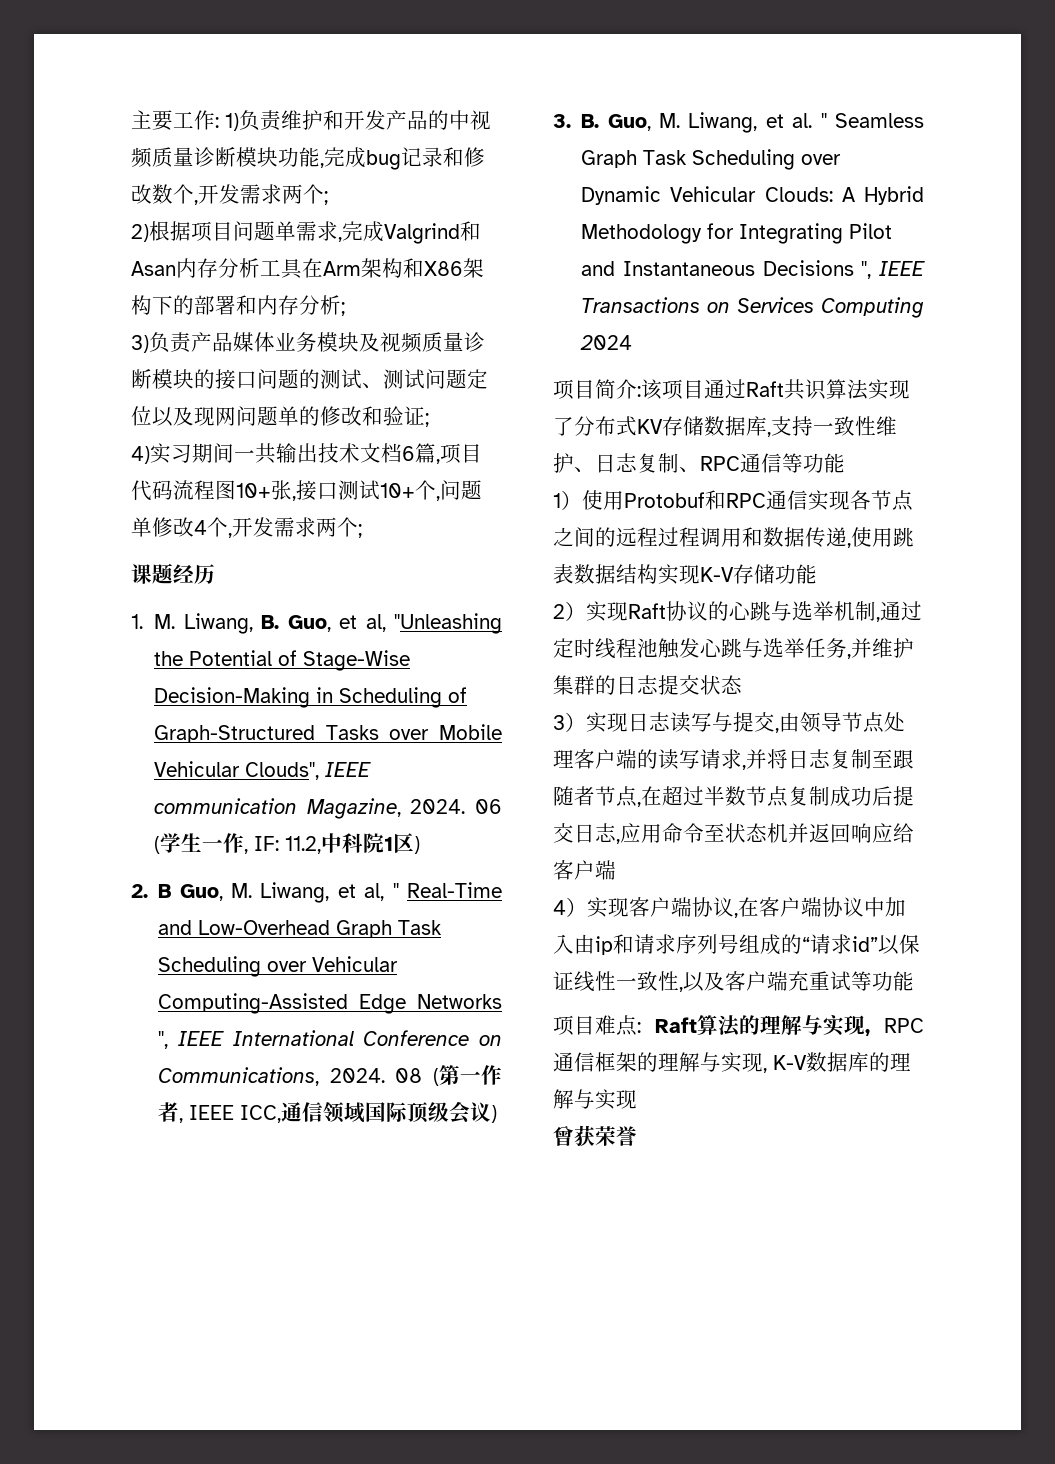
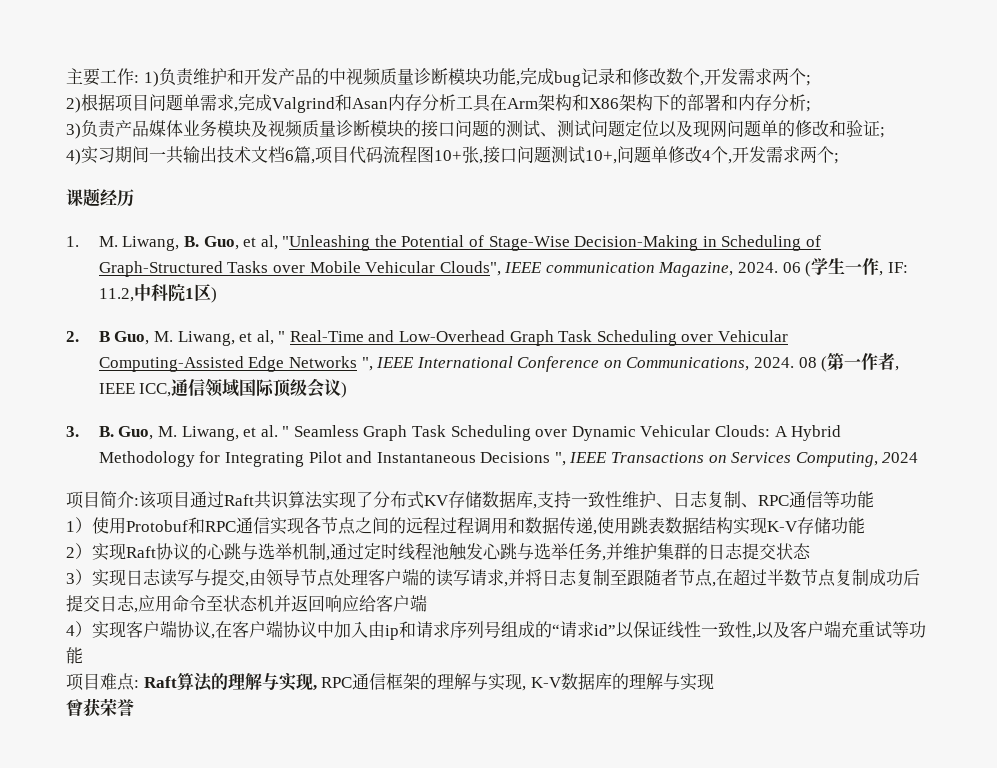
[338,480,440,501] 测试10+个, -> [517,146,617,164] 问题测试10+,
[821,297,924,318] Computing -> [795,452,878,467] Computing,

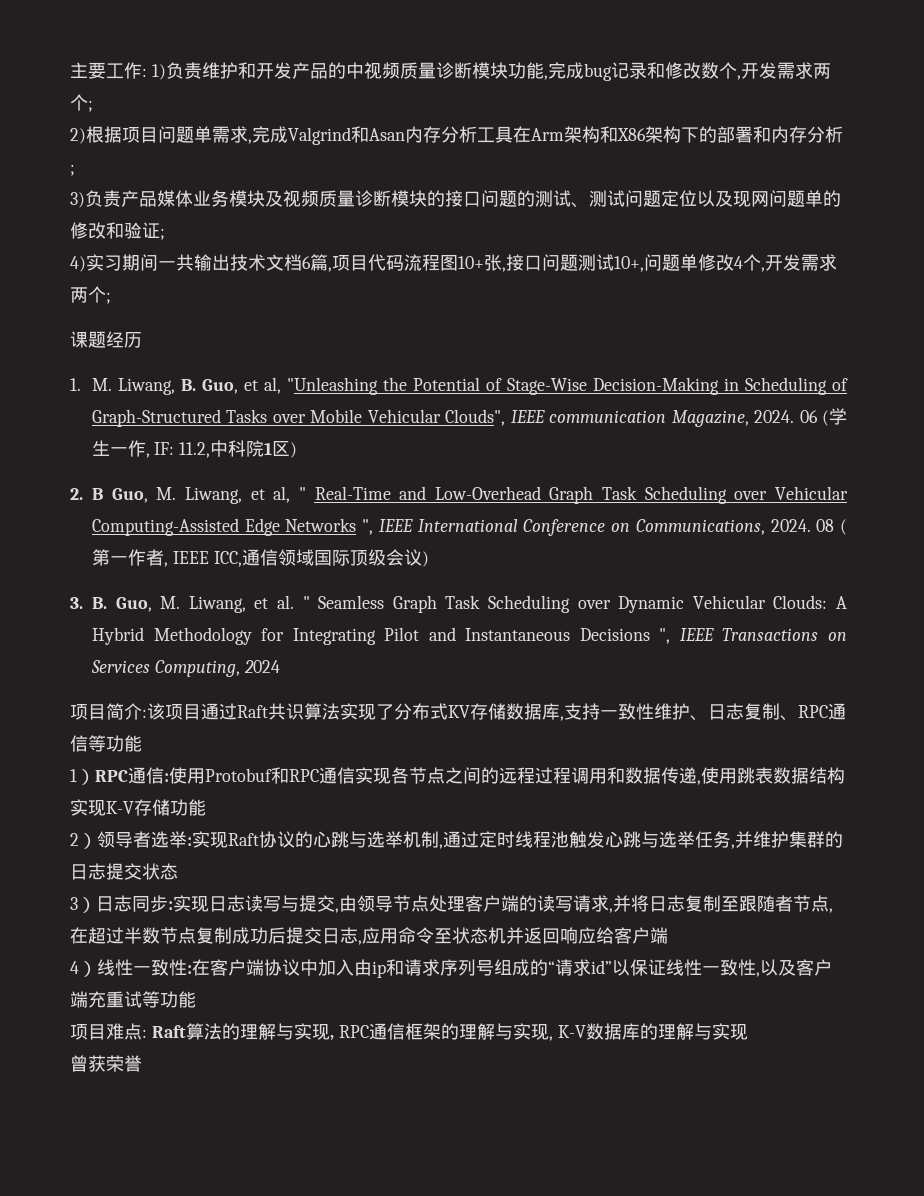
(92, 525) none -> [95,767,169,784] RPC通信:
(92, 551) none -> [97,831,192,848] 领导者选举:
(92, 577) none -> [96,895,173,912] 日志同步:
[92,620,215,639] 实现客户端协议, -> [97,959,192,976] 线性一致性:

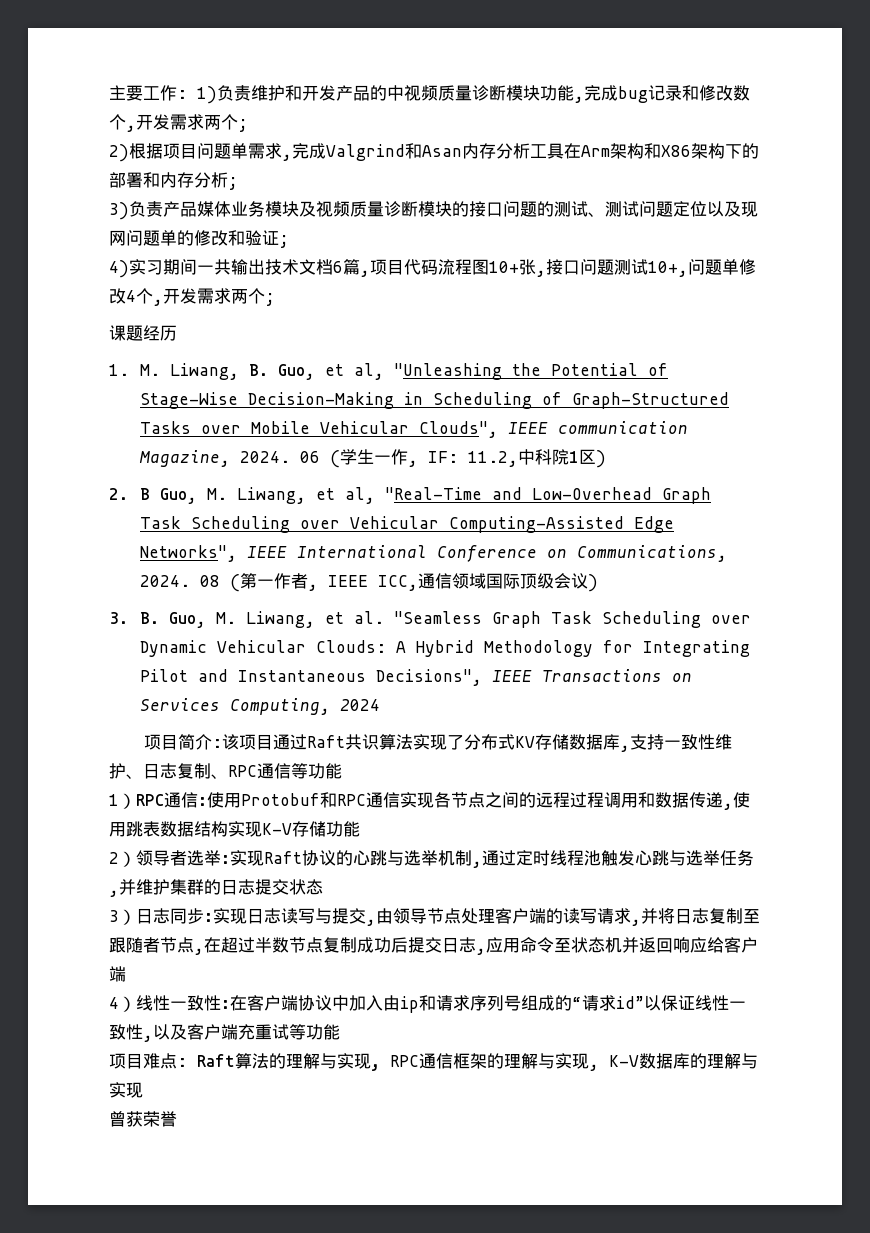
[298,486,391,500] " Real-Time -> [385,487,483,500] "Real-Time
[285,518,374,535] Networks ", -> [140,545,238,562] Networks",
[302,595,385,609] " Seamless -> [394,611,483,624] "Seamless
[579,628,671,644] Decisions ", -> [376,669,483,686] Decisions",

